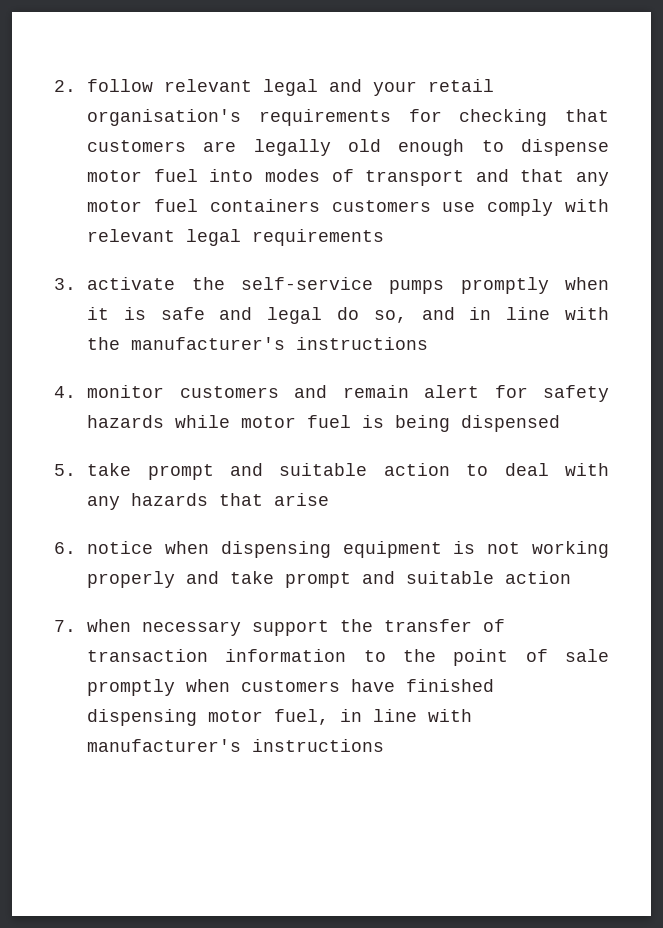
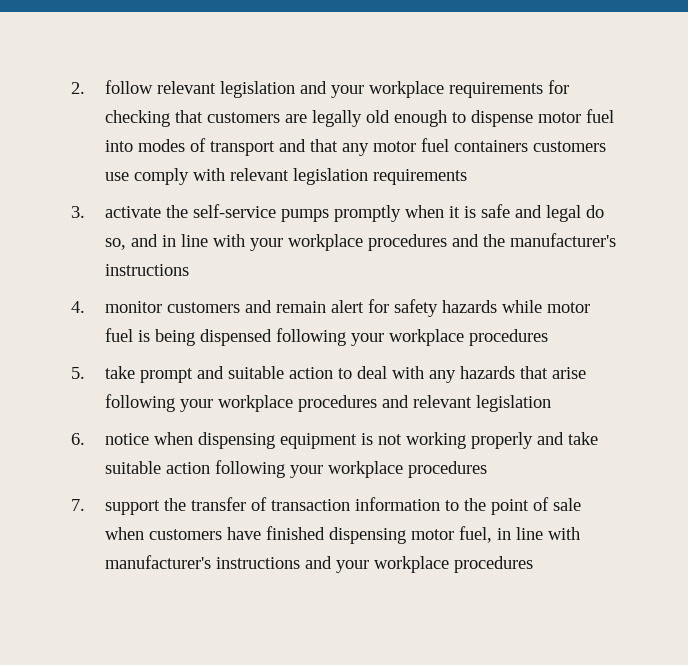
[263,79,495,96] [87,109,242,126] legal and your retail organisation's -> [219,81,444,98] legislation and your workplace
[186,229,242,246] legal -> [292,168,368,185] legislation
(609, 313) none -> [249,234,479,251] your workplace procedures and
(561, 423) none -> [275,328,548,346] following your workplace procedures
(330, 499) none -> [104,394,551,412] following your workplace procedures and relevant legislation
[285,571,572,588] prompt and suitable action -> [104,460,487,478] suitable action following your workplace procedures
[87,619,242,636] when necessary -> (85, 505) none
[87,679,176,696] promptly -> (581, 504) none
(385, 745) none -> [304,556,533,573] and your workplace procedures

